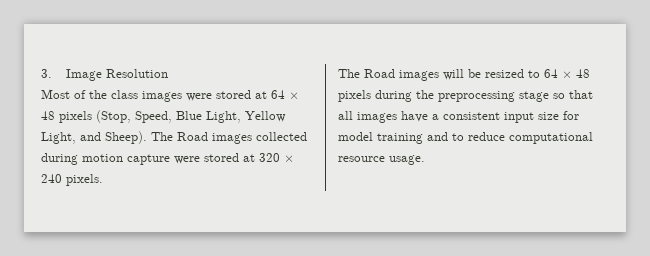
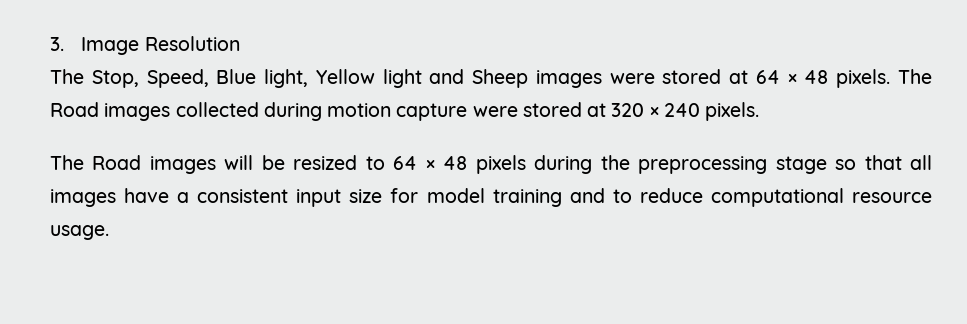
[41,89,138,99] Most of the class -> [50,69,529,88] The Stop, Speed, Blue light, Yellow light and Sheep
[59,110,286,123] [41,131,147,144] pixels (Stop, Speed, Blue Light, Yellow Light, and Sheep). -> [836,69,891,88] pixels.

